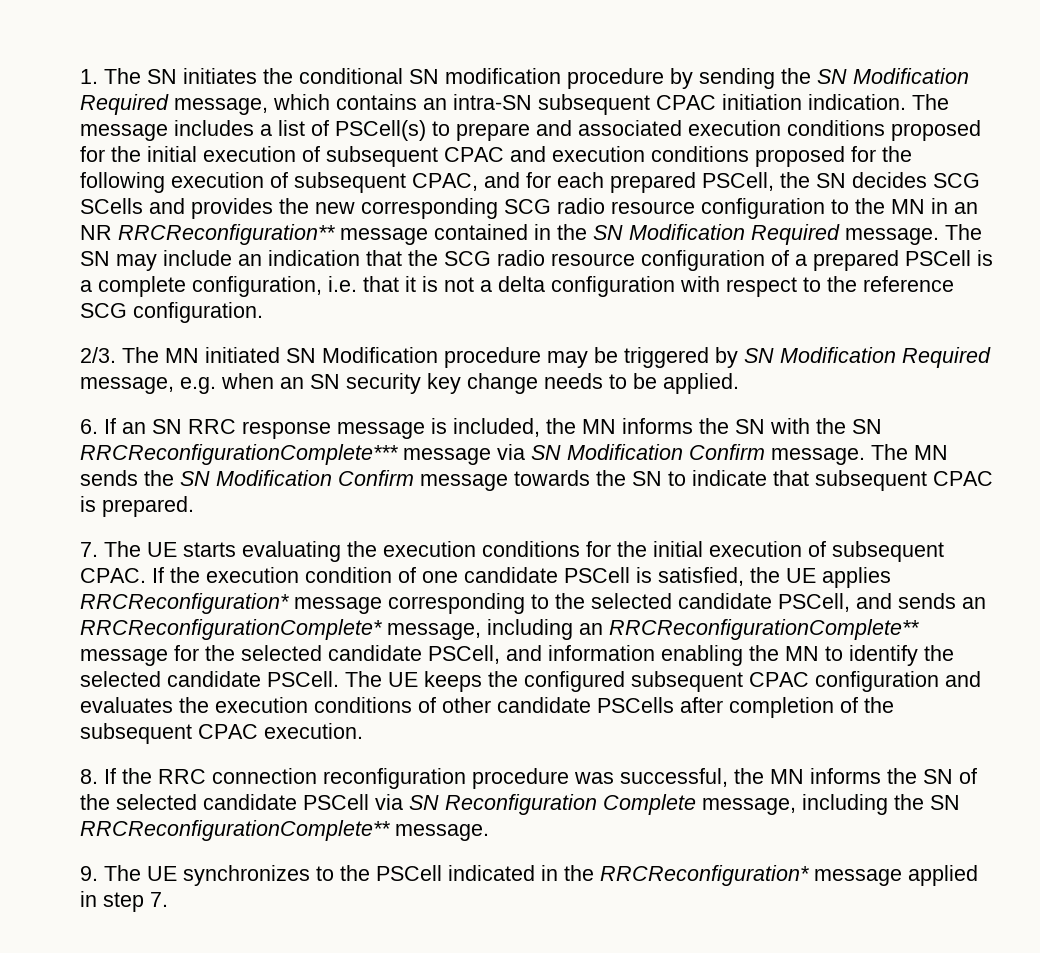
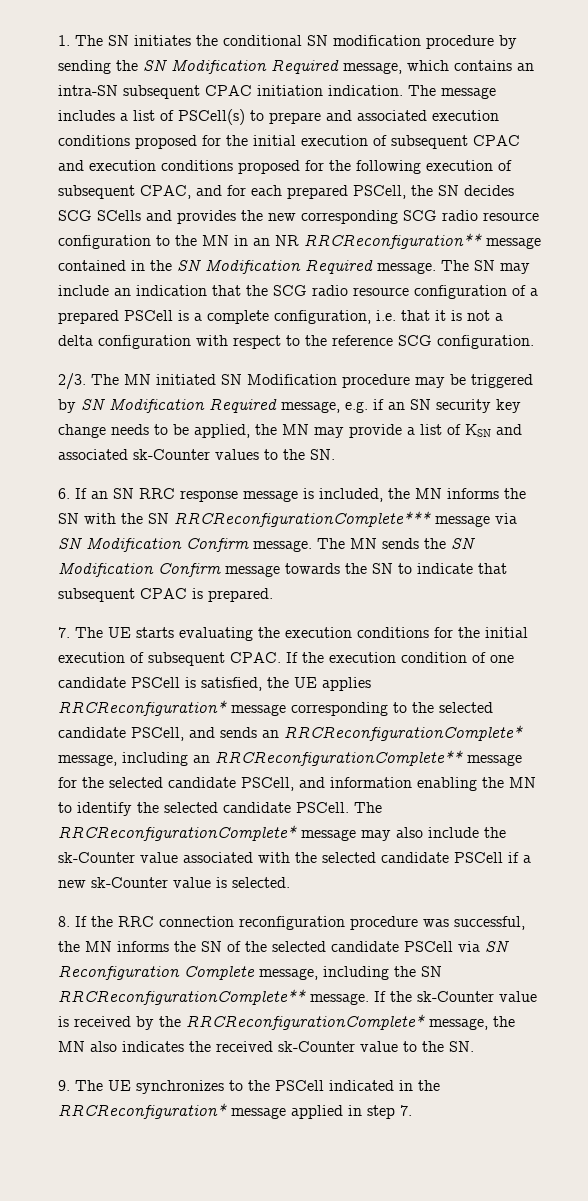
[221,373,275,389] when -> [373,399,385,410] if
[663,373,740,394] applied. -> [194,424,523,438] [58,449,336,460] applied, the MN may provide a list of KSN and associated sk-Counter values to the SN.
[388,671,982,692] [80,697,895,718] [80,723,364,744] UE keeps the configured subsequent CPAC configuration and evaluates the execution conditions of other candidate PSCells after completion of the subsequent CPAC execution. -> [58,825,507,841] [58,852,532,863] [58,877,291,888] RRCReconfigurationComplete* message may also include the sk-Counter value associated with the selected candidate PSCell if a new sk-Counter value is selected.
(490, 832) none -> [374,991,538,1002] [58,1014,516,1030] [58,1041,475,1052] If the sk-Counter value is received by the RRCReconfigurationComplete* message, the MN also indicates the received sk-Counter value to the SN.

